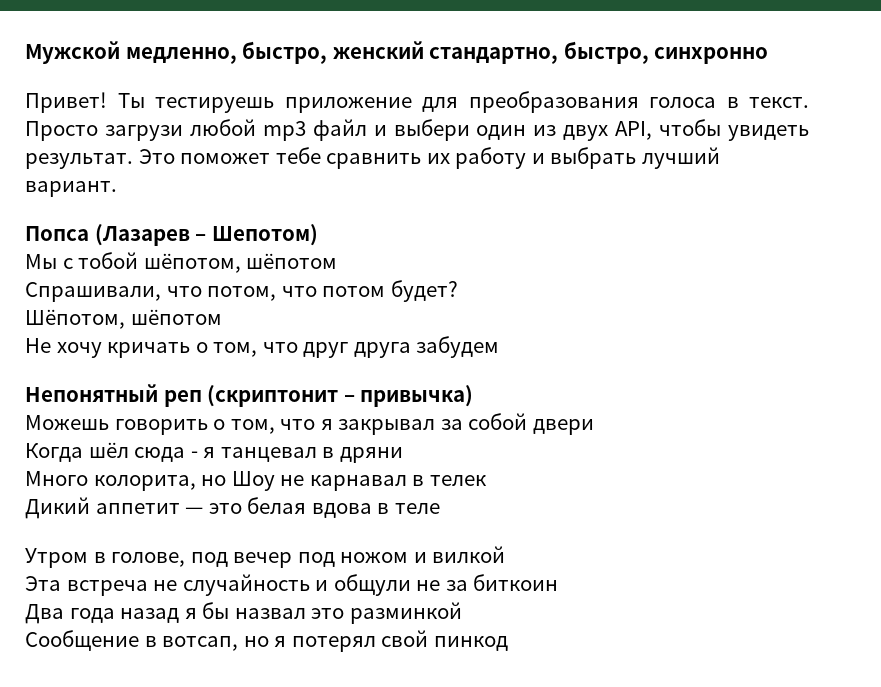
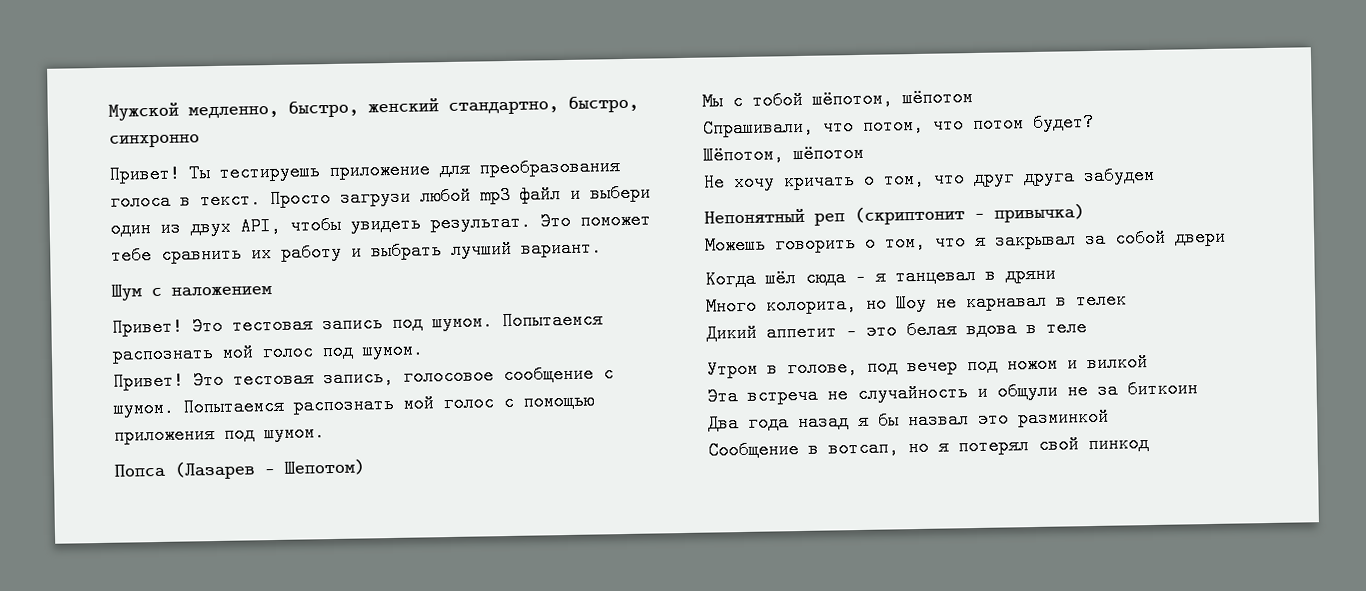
(117, 189) none -> [111,284,272,301] [112,312,603,337] [112,340,424,364] [113,366,614,391] [113,393,594,418] [114,423,325,445] // Шум с наложением // Привет! Это тестовая запись под шумом. Попытаемся распознать мой голос под шумом. // Привет! Это тестовая запись, голосовое сообщение с шумом. Попытаемся распознать мой голос с помощью приложения под шумом.

